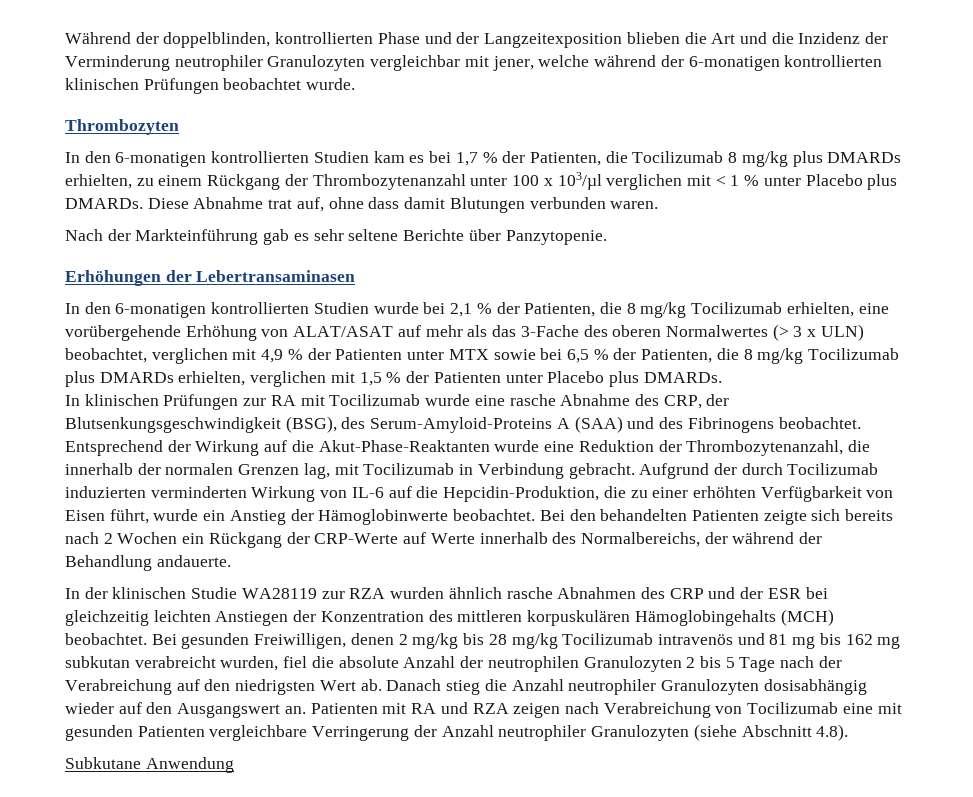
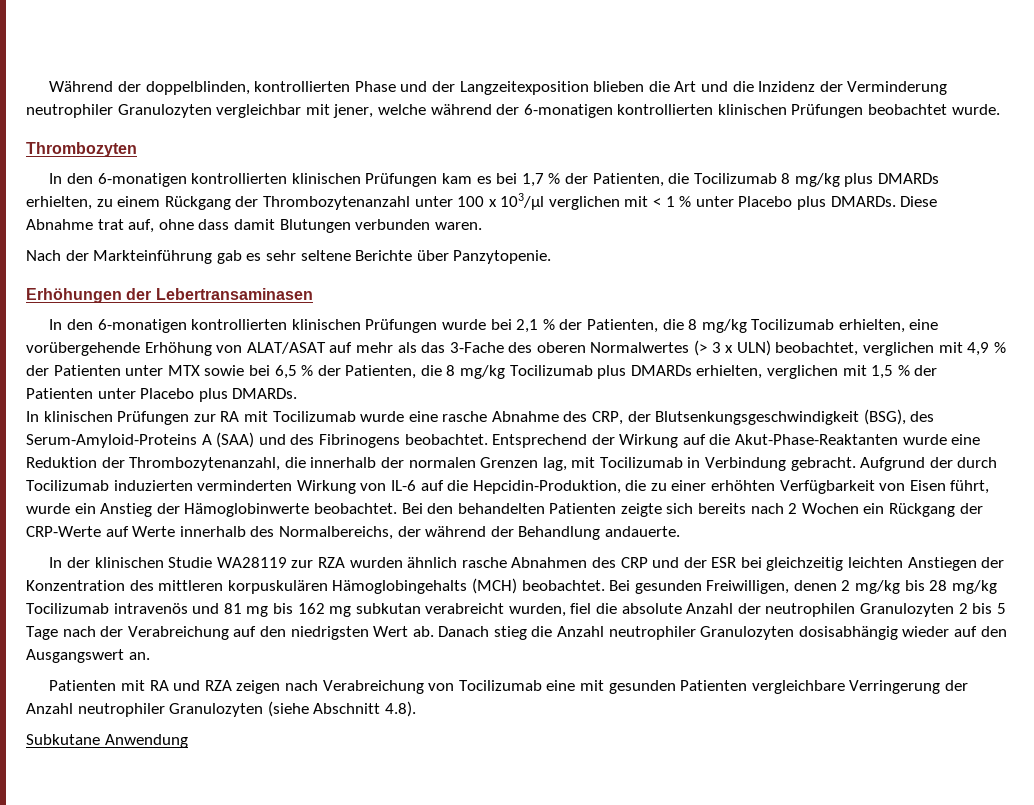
[313,151,369,163] Studien -> [291,173,438,187] klinischen Prüfungen
[313,302,369,314] Studien -> [291,319,438,333] klinischen Prüfungen
(306, 710) none -> (150, 656) //

